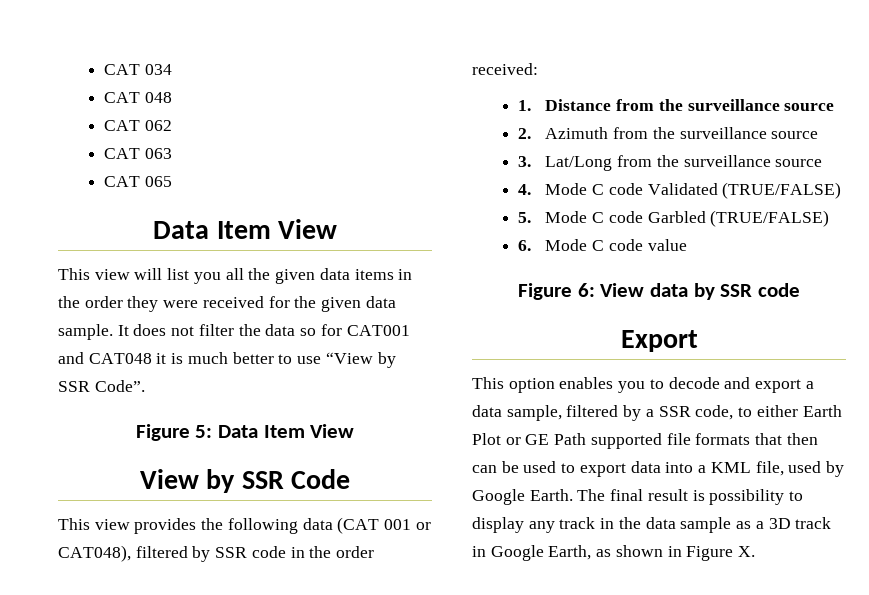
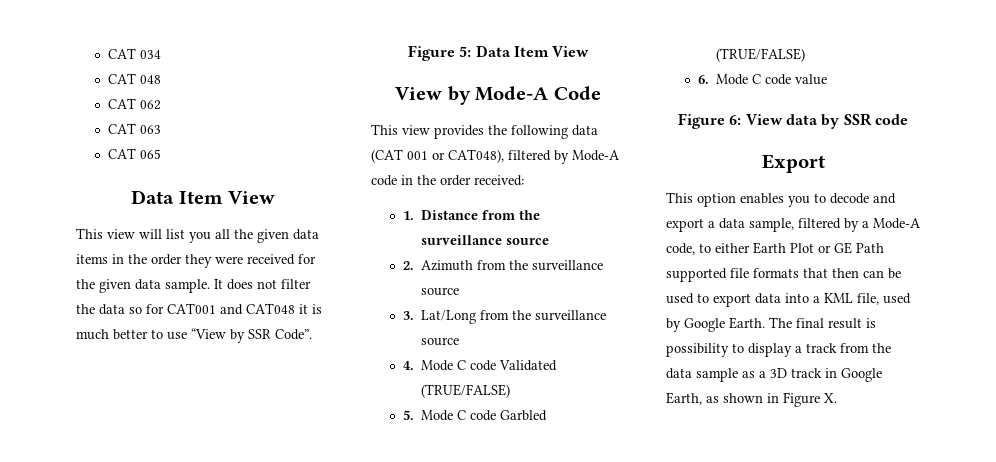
[241,471,284,489] SSR -> [475,86,550,101] Mode-A
[215,547,248,558] SSR -> [572,150,620,161] Mode-A
[658,406,691,417] SSR -> [873,218,921,229] Mode-A
[528,517,615,533] any track in -> [795,343,869,353] a track from

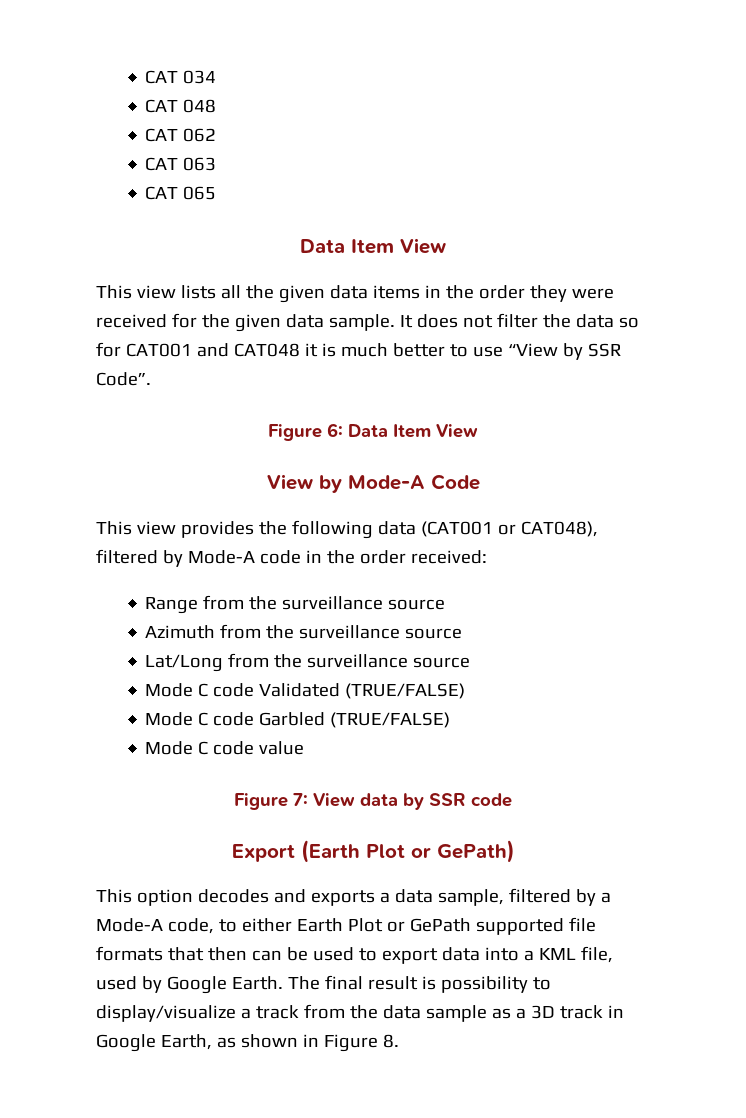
[139,229,211,243] will list you -> [180,285,216,299] lists
[459,46,472,57] 5: -> [327,423,343,437] 6:
[371,149,428,163] (CAT 001 -> [420,521,493,537] (CAT001
[403,210,541,220] [421,235,550,245] [403,261,415,270] 1. Distance from the surveillance source // 2. -> [145,595,446,614] Range from the surveillance source //
[403,311,415,320] 3. -> (463, 633) none
[403,361,415,370] 4. -> (471, 662) none
[403,410,415,420] 5. -> (466, 691) none
[698,75,710,84] 6. -> (451, 720) none
[729,115,742,125] 6: -> [293,793,308,806] 7:
[666,192,896,207] [666,218,704,232] // This option enables you to decode and export -> [300,840,515,863] [96,889,375,906] (Earth Plot or GePath) // This option decodes and exports
[834,242,884,254] GE Path -> [409,918,471,932] GePath
[748,343,792,357] display -> [96,1005,236,1022] display/visualize
[824,393,837,403] X. -> [382,1034,399,1048] 8.

